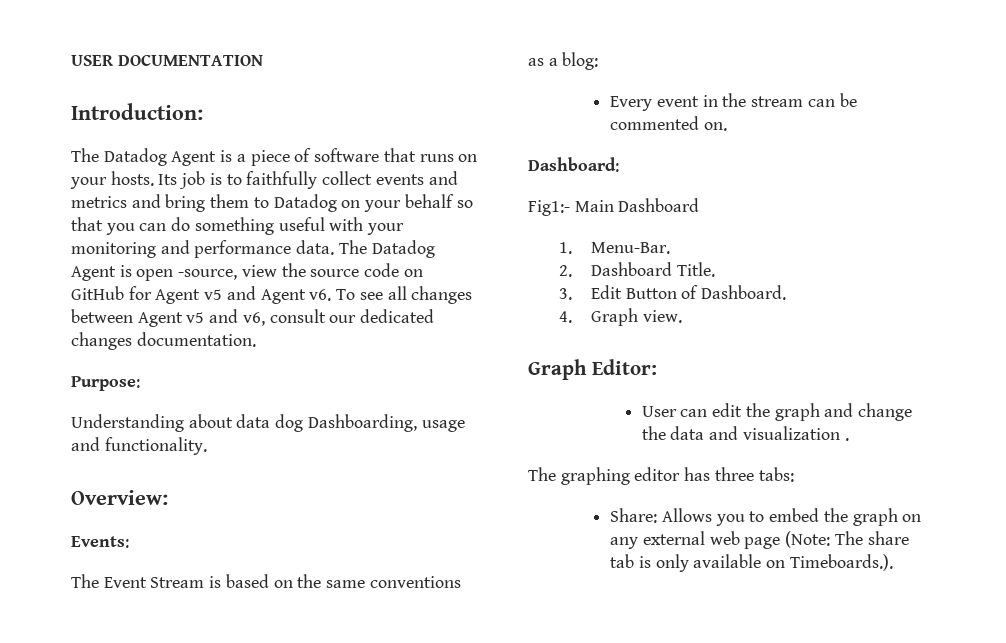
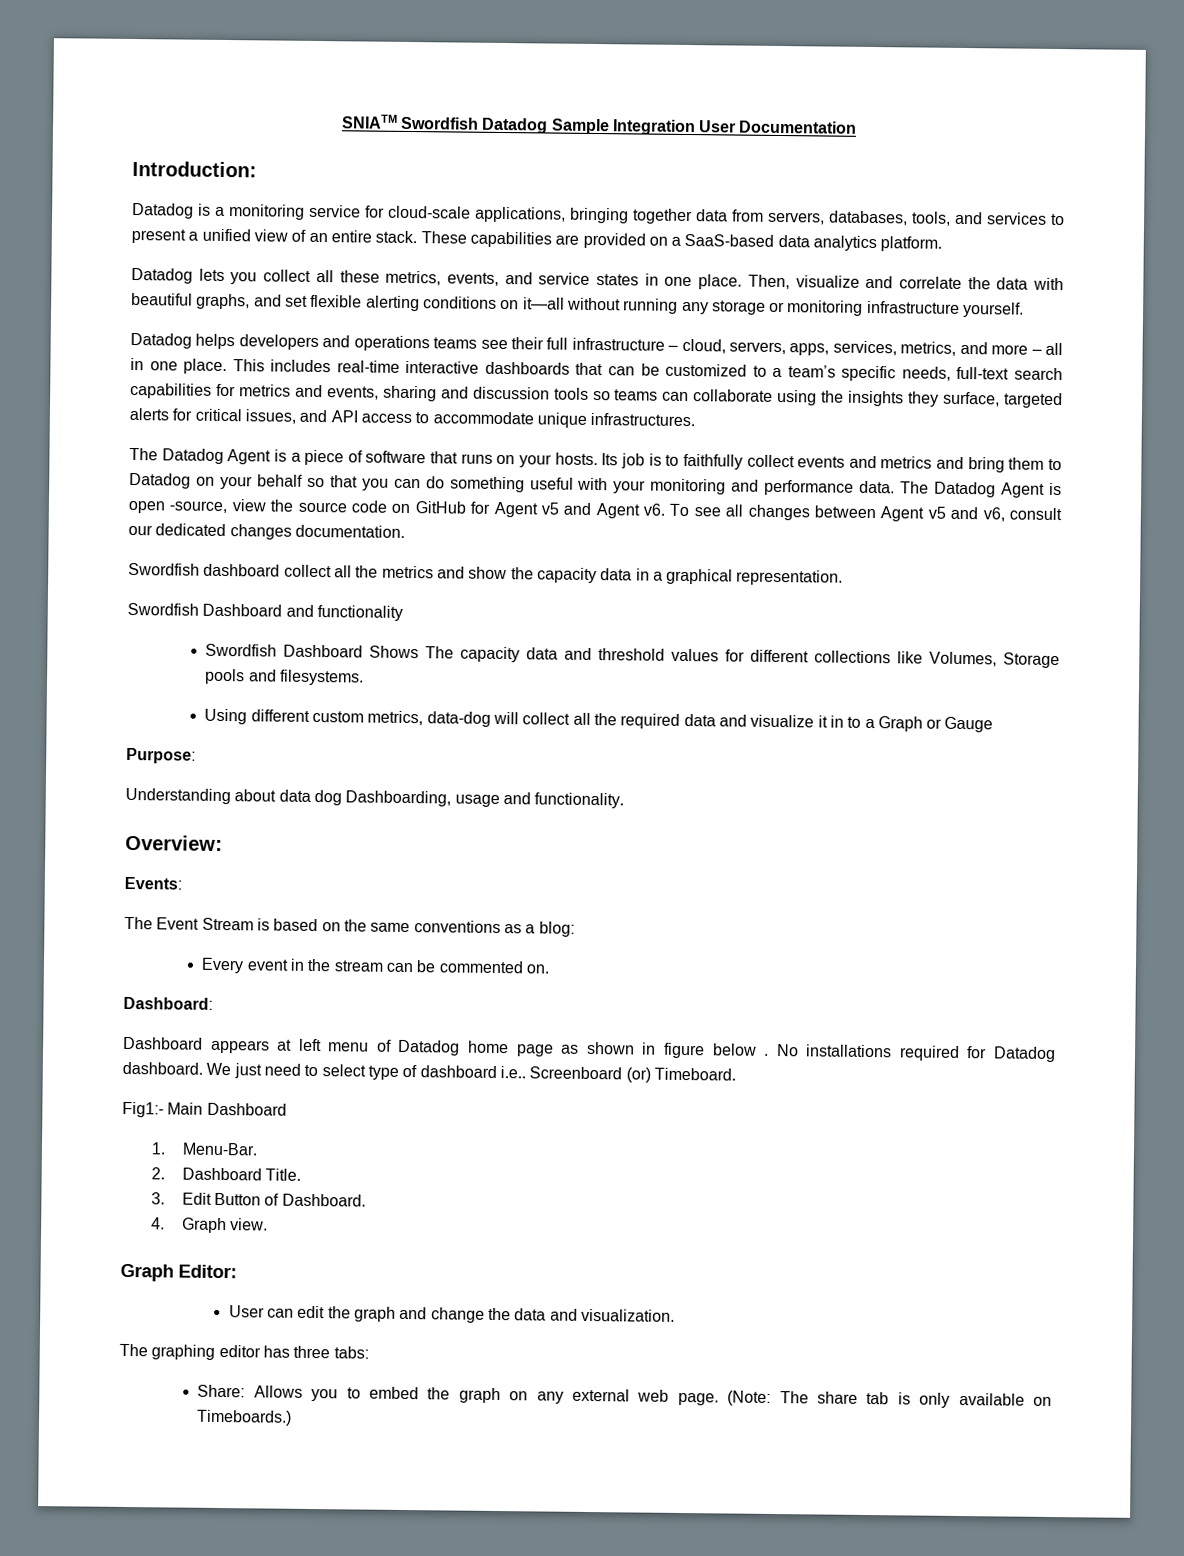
[71,55,263,66] [71,103,203,120] USER DOCUMENTATION // Introduction: -> [341,114,858,136] [132,160,257,178] [132,202,1065,226] [131,228,943,252] [131,267,1065,291] [131,292,1025,318] [130,332,1064,356] [130,357,1063,382] [130,382,1064,409] [129,407,696,428] SNIATM Swordfish Datadog Sample Integration User Documentation // Introduction: // Datadog is a monitoring service for cloud-scale applications, bringing together data from servers, databases, tools, and services to present a unified view of an entire stack. These capabilities are provided on a SaaS-based data analytics platform. // Datadog lets you collect all these metrics, events, and service states in one place. Then, visualize and correlate the data with beautiful graphs, and set flexible alerting conditions on it—all without running any storage or monitoring infrastructure yourself. // Datadog helps developers and operations teams see their full infrastructure – cloud, servers, apps, services, metrics, and more – all in one place. This includes real-time interactive dashboards that can be customized to a team’s specific needs, full-text search capabilities for metrics and events, sharing and discussion tools so teams can collaborate using the insights they surface, targeted alerts for critical issues, and API access to accommodate unique infrastructures.
(256, 339) none -> [128,562,844,586] [127,602,403,621] [205,643,1060,669] [204,668,365,686] [204,708,994,733] // Swordfish dashboard collect all the metrics and show the capacity data in a graphical representation. // Swordfish Dashboard and functionality // Swordfish Dashboard Shows The capacity data and threshold values for different collections like Volumes, Storage pools and filesystems. // Using different custom metrics, data-dog will collect all the required data and visualize it in to a Graph or Gauge
(619, 164) none -> [123,1036,1056,1063] [122,1061,736,1083] // Dashboard appears at left menu of Datadog home page as shown in figure below . No installations required for Datadog dashboard. We just need to select type of dashboard i.e.. Screenboard (or) Timeboard.
[742,426,849,441] visualization . -> [580,1308,675,1322] visualization.
[744,537,781,549] page -> [677,1392,719,1406] page.
[789,554,893,571] Timeboards.). -> [196,1409,293,1426] Timeboards.)

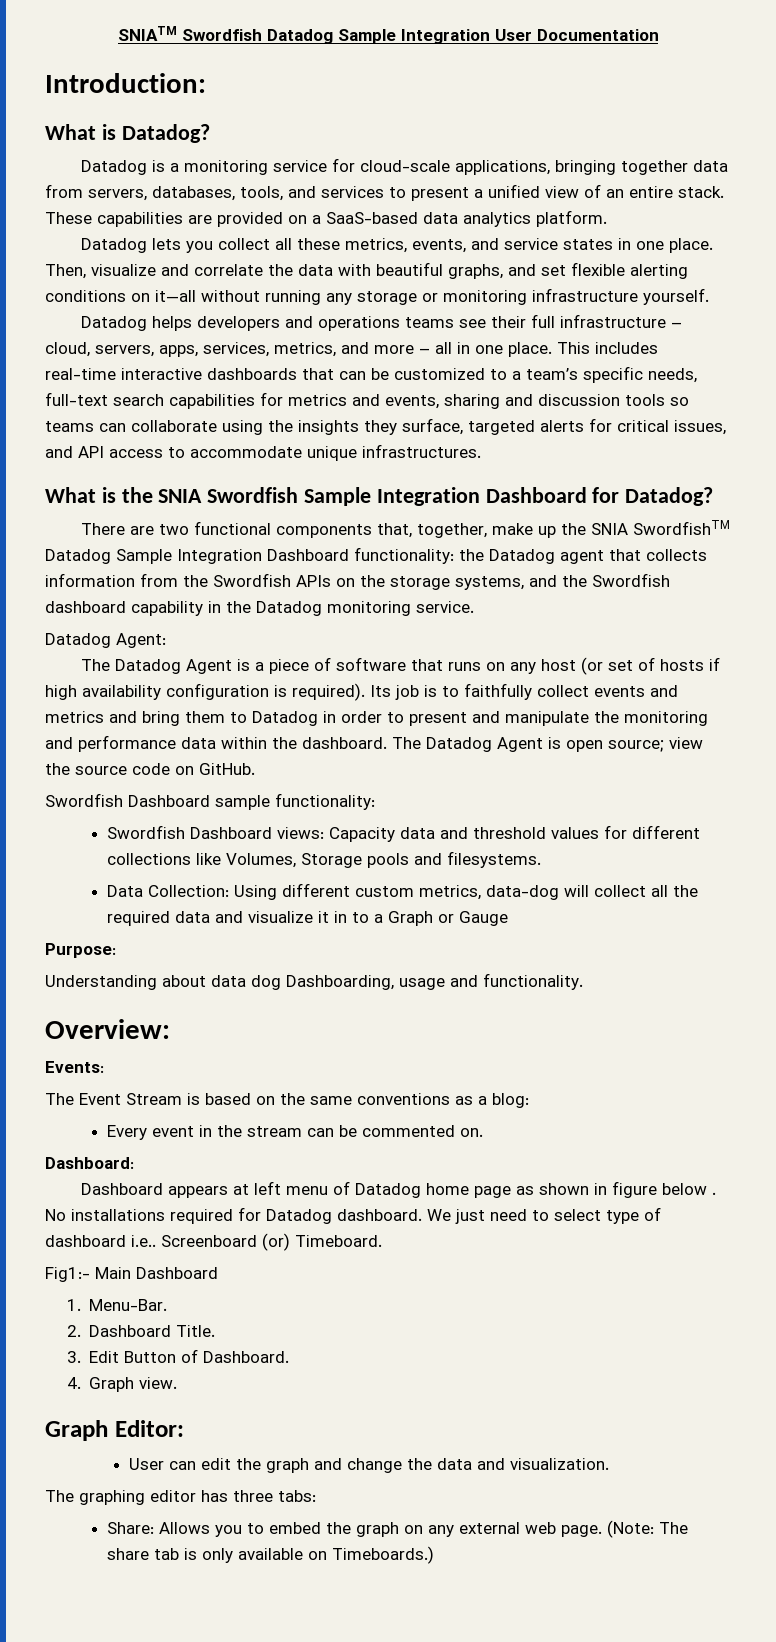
(257, 169) none -> [45,124,210,143] // What is Datadog?
(696, 419) none -> [45,487,714,506] [81,520,731,538] [45,547,707,564] [45,573,670,590] [45,601,474,616] [45,633,166,648] // What is the SNIA Swordfish Sample Integration Dashboard for Datadog? // There are two functional components that, together, make up the SNIA SwordfishTM Datadog Sample Integration Dashboard functionality: the Datadog agent that collects information from the Swordfish APIs on the storage systems, and the Swordfish dashboard capability in the Datadog monitoring service. // Datadog Agent:
[519,452,598,468] your hosts. -> [510,657,721,675] [45,683,365,701] any host (or set of hosts if high availability configuration is required).
[195,474,896,496] on your behalf so that you can do something useful with your monitoring and performance data. -> [323,711,708,726] [45,735,387,752] in order to present and manipulate the monitoring and performance data within the dashboard.
[169,500,228,514] -source, -> [608,740,664,752] source;
[414,501,1063,522] [128,523,405,540] [128,562,844,586] [127,602,403,621] [205,643,521,663] GitHub for Agent v5 and Agent v6. To see all changes between Agent v5 and v6, consult our dedicated changes documentation. // Swordfish dashboard collect all the metrics and show the capacity data in a graphical representation. // Swordfish Dashboard and functionality // Swordfish Dashboard Shows The capacity -> [199,763,255,775] [45,793,375,810] [107,825,396,842] GitHub. // Swordfish Dashboard sample functionality: // Swordfish Dashboard views: Capacity
(365, 677) none -> [107,885,230,897] Data Collection:

